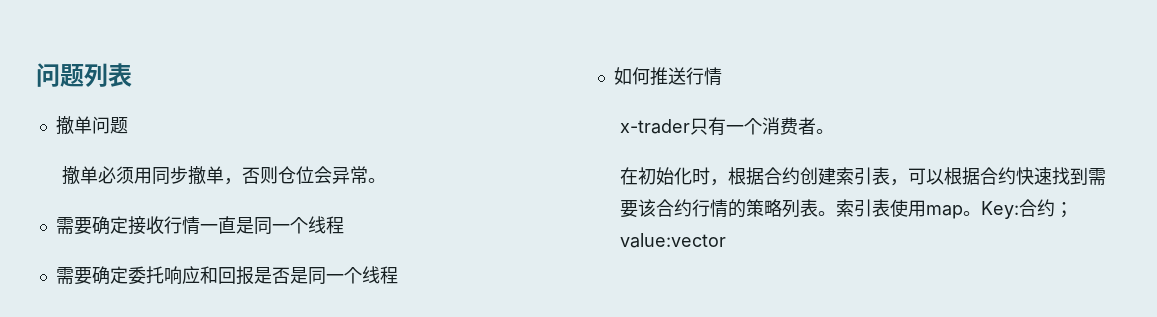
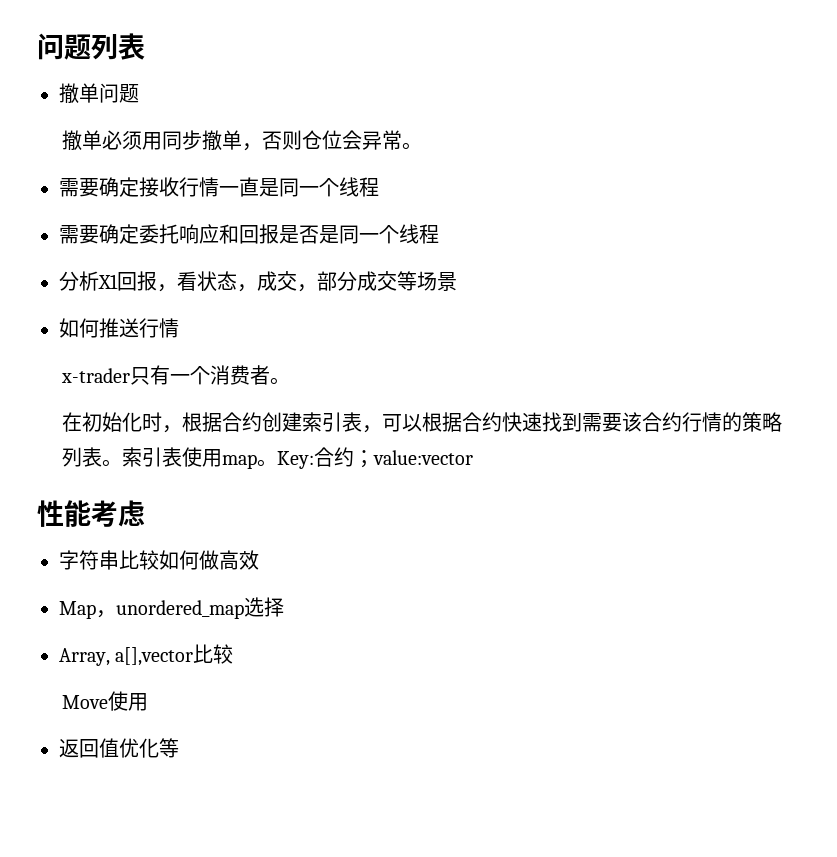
(398, 275) none -> [59,271,457,292] // 分析X1回报，看状态，成交，部分成交等场景
(727, 240) none -> [37,500,145,527] [59,550,259,570] [59,597,284,619] [59,644,234,666] [61,691,148,711] [59,738,179,758] // 性能考虑 // 字符串比较如何做高效 // Map，unordered_map选择 // Array, a[],vector比较 // Move使用 // 返回值优化等

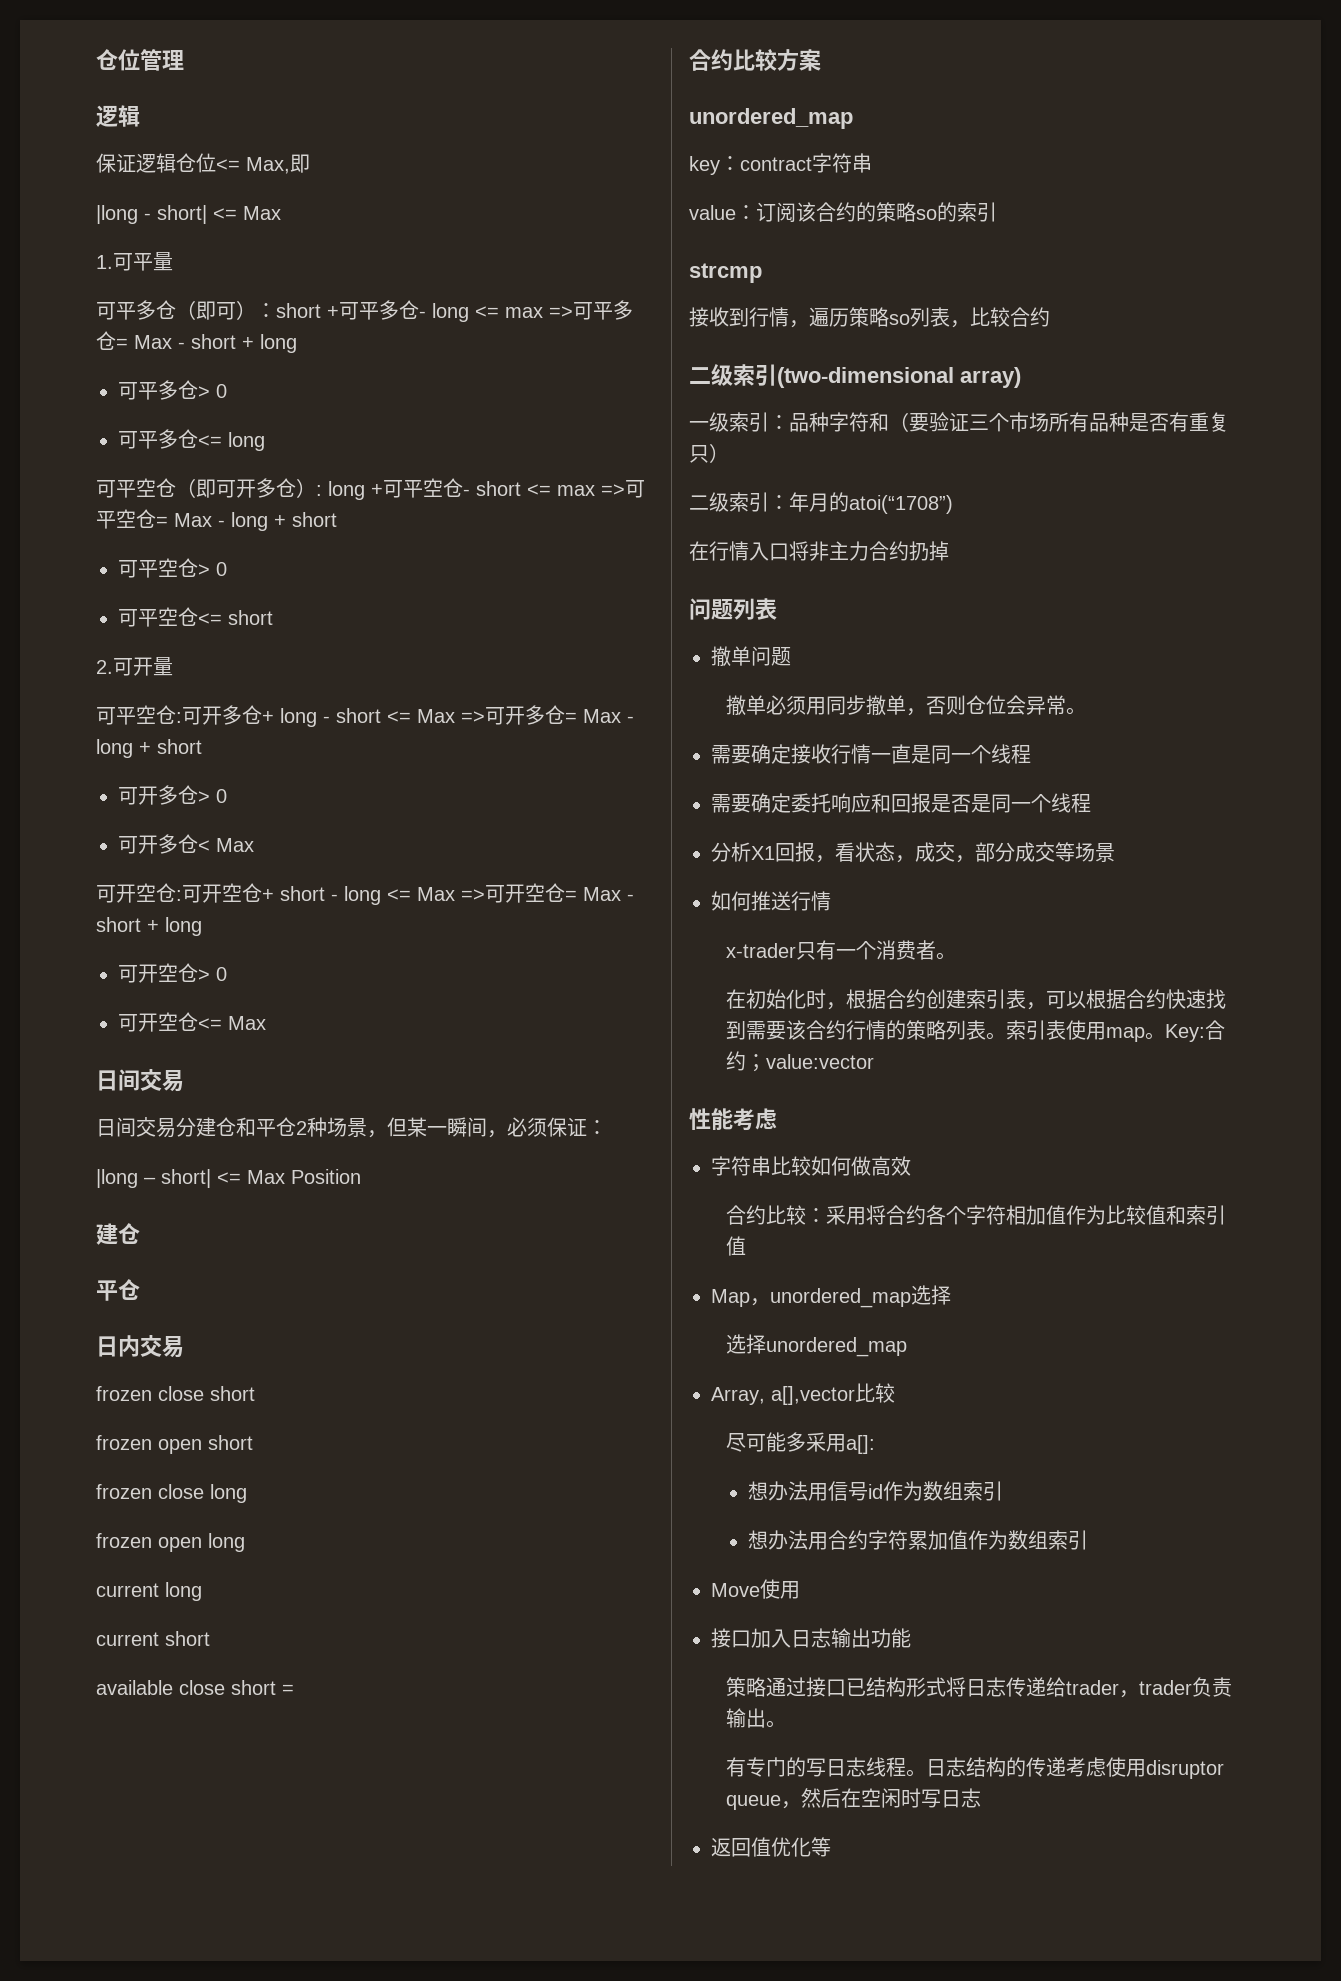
(37, 46) none -> [96,49,184,71] [96,105,140,127] [96,153,310,174] [96,205,281,224] [96,252,173,271] [96,300,633,322] [96,331,297,353] [118,380,227,400] [118,429,265,451] [96,478,645,500] [96,509,337,531] [118,558,227,578] [118,607,273,627] [96,657,173,676] [96,705,634,727] [96,739,202,758] [118,785,227,805] [118,834,254,854] [96,883,634,905] [96,917,202,936] [118,963,227,983] [118,1012,266,1032] [96,1069,184,1092] [96,1117,607,1138] [96,1169,361,1188] [96,1223,140,1245] [96,1279,140,1301] [96,1335,184,1358] [96,1386,255,1401] [96,1435,253,1454] [96,1484,247,1503] [96,1533,245,1552] [96,1582,202,1601] [96,1631,210,1646] [96,1680,294,1695] [689,49,821,71] [689,108,853,129] [689,153,872,175] [689,202,997,222] [689,263,762,283] [689,307,1050,328] [689,364,1021,388] [689,412,1229,432] [689,443,729,463] [689,492,953,514] [689,541,949,561] 仓位管理 // 逻辑 // 保证逻辑仓位<= Max,即 // |long - short| <= Max // 1.可平量 // 可平多仓（即可）：short +可平多仓- long <= max =>可平多仓= Max - short + long // 可平多仓> 0 // 可平多仓<= long // 可平空仓（即可开多仓）: long +可平空仓- short <= max =>可平空仓= Max - long + short // 可平空仓> 0 // 可平空仓<= short // 2.可开量 // 可平空仓:可开多仓+ long - short <= Max =>可开多仓= Max - long + short // 可开多仓> 0 // 可开多仓< Max // 可开空仓:可开空仓+ short - long <= Max =>可开空仓= Max - short + long // 可开空仓> 0 // 可开空仓<= Max // 日间交易 // 日间交易分建仓和平仓2种场景，但某一瞬间，必须保证： // |long – short| <= Max Position // 建仓 // 平仓 // 日内交易 // frozen close short // frozen open short // frozen close long // frozen open long // current long // current short // available close short = // 合约比较方案 // unordered_map // key：contract字符串 // value：订阅该合约的策略so的索引 // strcmp // 接收到行情，遍历策略so列表，比较合约 // 二级索引(two-dimensional array) // 一级索引：品种字符和（要验证三个市场所有品种是否有重复只） // 二级索引：年月的atoi(“1708”) // 在行情入口将非主力合约扔掉 //
(259, 560) none -> [725,1205,1226,1225] [725,1236,746,1256] // 合约比较：采用将合约各个字符相加值作为比较值和索引值
(284, 607) none -> [725,1334,907,1357] // 选择unordered_map
[61,691,148,711] Move使用 -> [725,1432,875,1454] [747,1481,1003,1501] [747,1530,1088,1550] [711,1579,800,1599] [711,1628,911,1648] [725,1677,1232,1698] [725,1708,786,1728] [725,1757,1224,1779] [725,1788,981,1810] 尽可能多采用a[]: // 想办法用信号id作为数组索引 // 想办法用合约字符累加值作为数组索引 // Move使用 // 接口加入日志输出功能 // 策略通过接口已结构形式将日志传递给trader，trader负责输出。 // 有专门的写日志线程。日志结构的传递考虑使用disruptor queue，然后在空闲时写日志

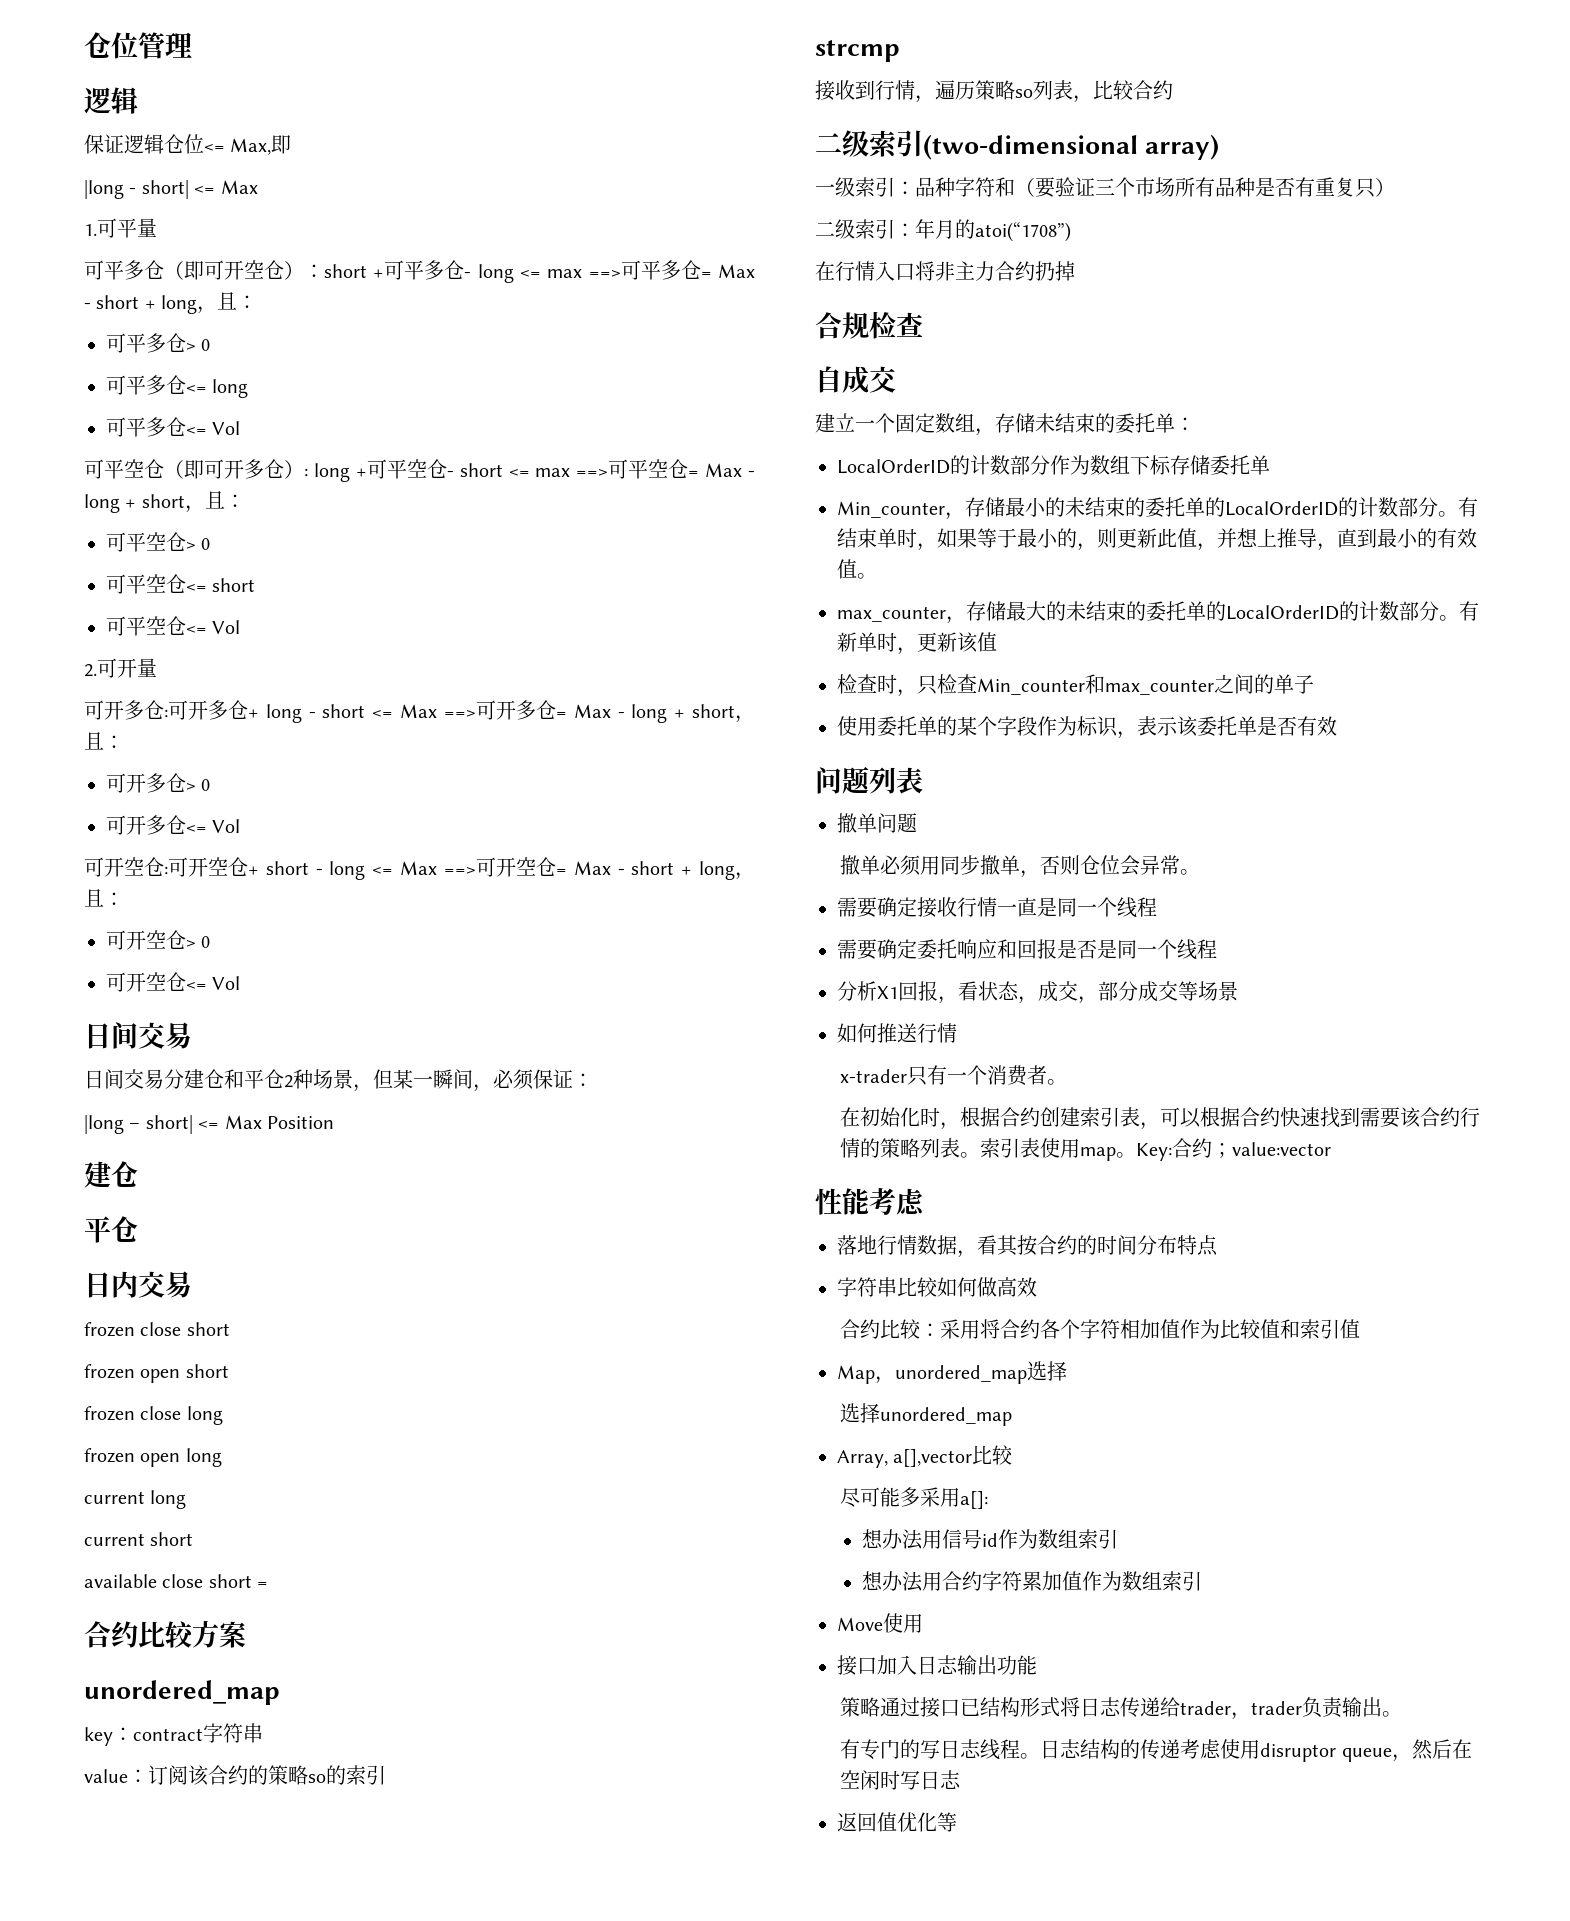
(236, 311) none -> [224,260,284,280] 开空仓
[549,306,573,318] => -> [588,270,621,278] ==>
(297, 343) none -> [197,292,258,314] ，且：
(265, 441) none -> [106,417,241,437] // 可平多仓<= Vol
[601,484,625,496] => -> [576,469,609,477] ==>
(337, 519) none -> [184,491,245,513] ，且：
(273, 617) none -> [106,616,241,636] // 可平空仓<= Vol
[116,705,156,725] 平空 -> [104,700,144,720] 开多
[461,711,485,723] => -> [443,710,476,718] ==>
(202, 746) none -> [735,715,756,723] [84,732,124,750] ，且：
[198,838,254,852] < Max -> [186,819,241,833] <= Vol
[461,889,485,901] => -> [443,867,476,875] ==>
(202, 926) none -> [735,872,756,880] [84,889,124,907] ，且：
[228,1016,266,1030] Max -> [212,976,241,990] Vol
(949, 551) none -> [815,311,923,339] [815,366,896,394] [815,413,1195,436] [837,455,1270,476] [837,497,1478,520] [837,528,1477,551] [837,559,877,579] [837,601,1479,624] [837,632,997,655] [837,674,1314,697] [837,716,1337,739] // 合规检查 // 自成交 // 建立一个固定数组，存储未结束的委托单： // LocalOrderID的计数部分作为数组下标存储委托单 // Min_counter，存储最小的未结束的委托单的LocalOrderID的计数部分。有结束单时，如果等于最小的，则更新此值，并想上推导，直到最小的有效值。 // max_counter，存储最大的未结束的委托单的LocalOrderID的计数部分。有新单时，更新该值 // 检查时，只检查Min_counter和max_counter之间的单子 // 使用委托单的某个字段作为标识，表示该委托单是否有效
(777, 1119) none -> [837,1235,1218,1258] // 落地行情数据，看其按合约的时间分布特点

